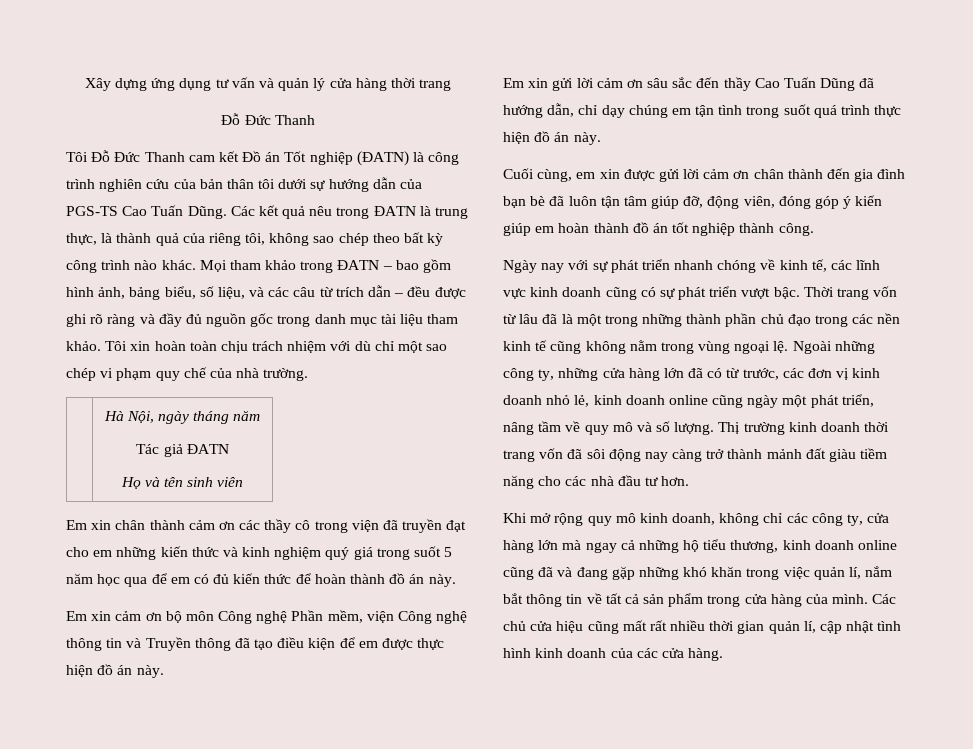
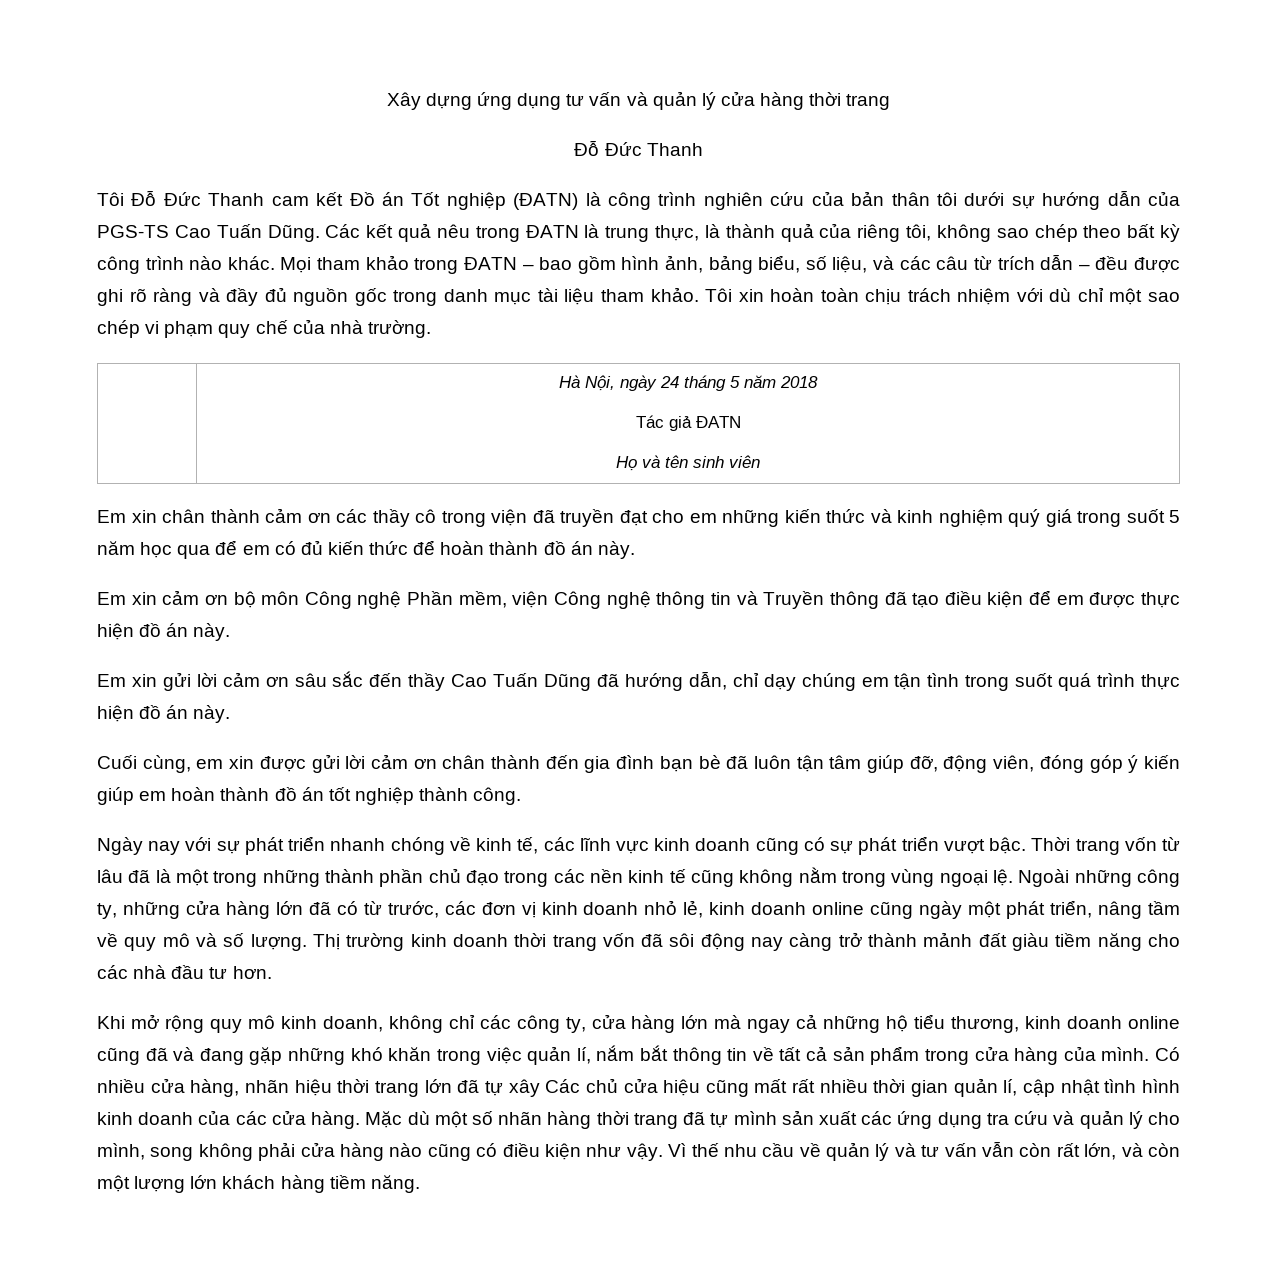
[193,410,261,424] tháng năm -> [660,375,818,391] 24 tháng 5 năm 2018
(869, 599) none -> [1155,1047,1181,1061] [97,1078,540,1097] Có nhiều cửa hàng, nhãn hiệu thời trang lớn đã tự xây
(724, 654) none -> [365,1110,1180,1129] [97,1141,1180,1161] [97,1175,420,1193] Mặc dù một số nhãn hàng thời trang đã tự mình sản xuất các ứng dụng tra cứu và quản lý cho mình, song không phải cửa hàng nào cũng có điều kiện như vậy. Vì thế nhu cầu về quản lý và tư vấn vẫn còn rất lớn, và còn một lượng lớn khách hàng tiềm năng.

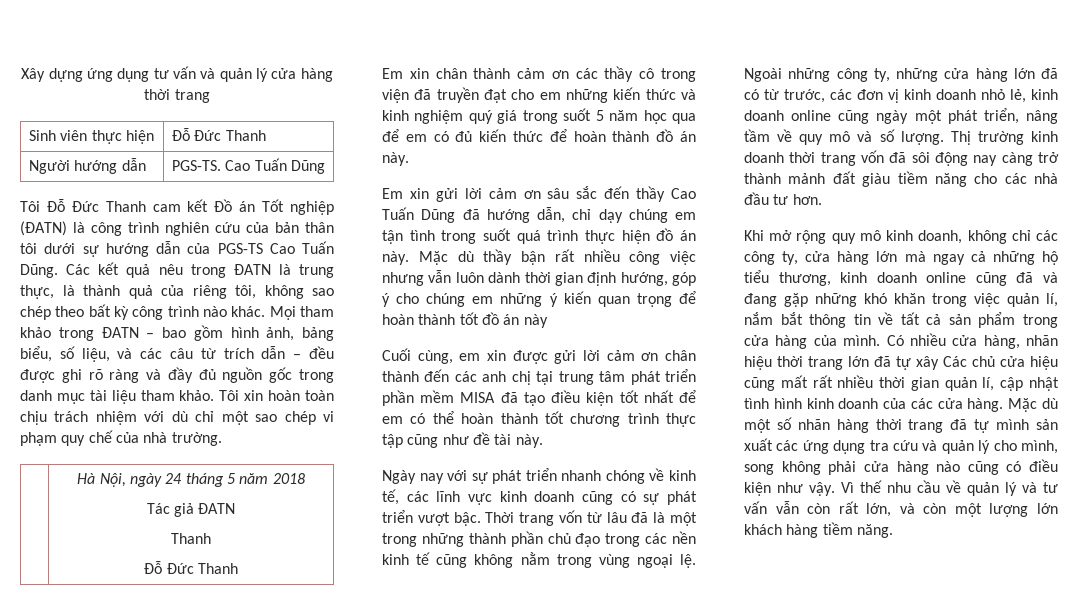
[574,140,703,156] // Đỗ Đức Thanh -> [28,130,154,144] [171,128,266,141] [28,158,146,174] [171,158,325,174] // Sinh viên thực hiện | Đỗ Đức Thanh // Người hướng dẫn | PGS-TS. Cao Tuấn Dũng
[616,455,760,471] Họ và tên sinh viên -> [171,533,211,544] [144,561,238,574] Thanh // Đỗ Đức Thanh
[97,590,1180,609] [97,623,231,641] // Em xin cảm ơn bộ môn Công nghệ Phần mềm, viện Công nghệ thông tin và Truyền thông đã tạo điều kiện để em được thực hiện đồ án này. -> (409, 159) none
(231, 714) none -> [418,249,696,265] [382,270,696,286] [382,291,696,307] [382,312,548,328] Mặc dù thầy bận rất nhiều công việc nhưng vẫn luôn dành thời gian định hướng, góp ý cho chúng em những ý kiến quan trọng để hoàn thành tốt đồ án này
[584,755,1180,773] [97,787,522,805] gia đình bạn bè đã luôn tận tâm giúp đỡ, động viên, đóng góp ý kiến giúp em hoàn thành đồ án tốt nghiệp thành công. -> [454,369,696,385] [382,390,696,406] [382,411,696,427] [382,432,543,448] các anh chị tại trung tâm phát triển phần mềm MISA đã tạo điều kiện tốt nhất để em có thể hoàn thành tốt chương trình thực tập cũng như đề tài này.

